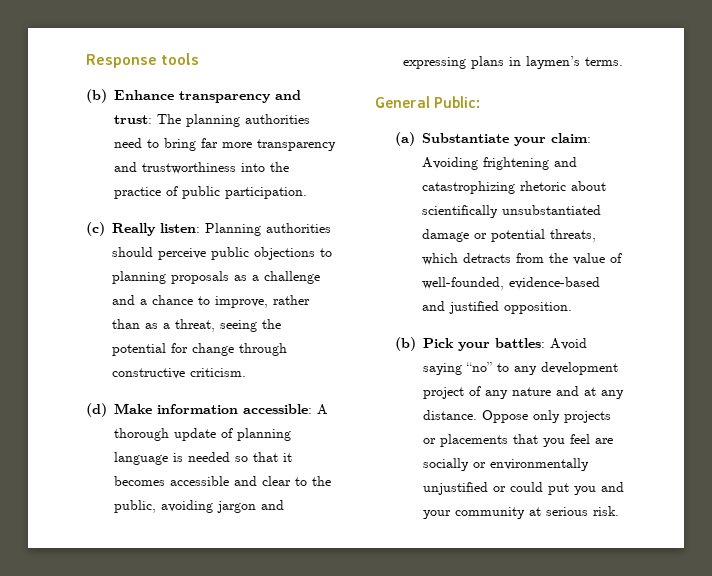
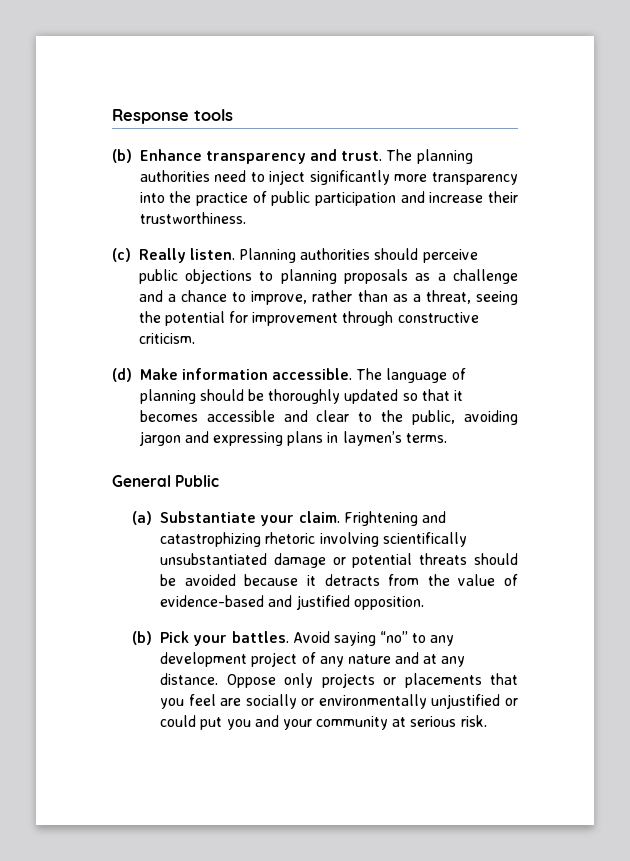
[114,115,152,124] trust: -> [341,151,383,161] trust.
[164,138,336,151] [114,162,236,174] bring far more transparency and trustworthiness -> [269,170,518,185] inject significantly more transparency
[225,187,307,199] participation. -> [315,191,518,206] [139,212,246,224] participation and increase their trustworthiness.
[160,223,200,233] listen: -> [189,248,235,260] listen.
[192,343,234,356] change -> [252,312,339,326] improvement
[243,404,328,415] [114,428,291,441] [114,452,230,465] accessible: A thorough update of planning language is needed -> [272,368,466,383] [139,389,399,404] accessible. The language of planning should be thoroughly updated
[434,96,481,108] Public: -> [175,475,220,487] Public
[551,133,592,143] [422,157,550,170] claim: Avoiding frightening -> [298,511,418,526] claim. Frightening
[571,181,607,191] about -> [319,532,379,547] involving
[550,229,597,242] [422,253,459,265] threats, which -> [419,553,518,565] [160,574,316,586] threats should be avoided because it
[422,277,505,290] well-founded, -> (518, 580) none
[495,338,546,348] battles: -> [231,631,289,643] battles.

